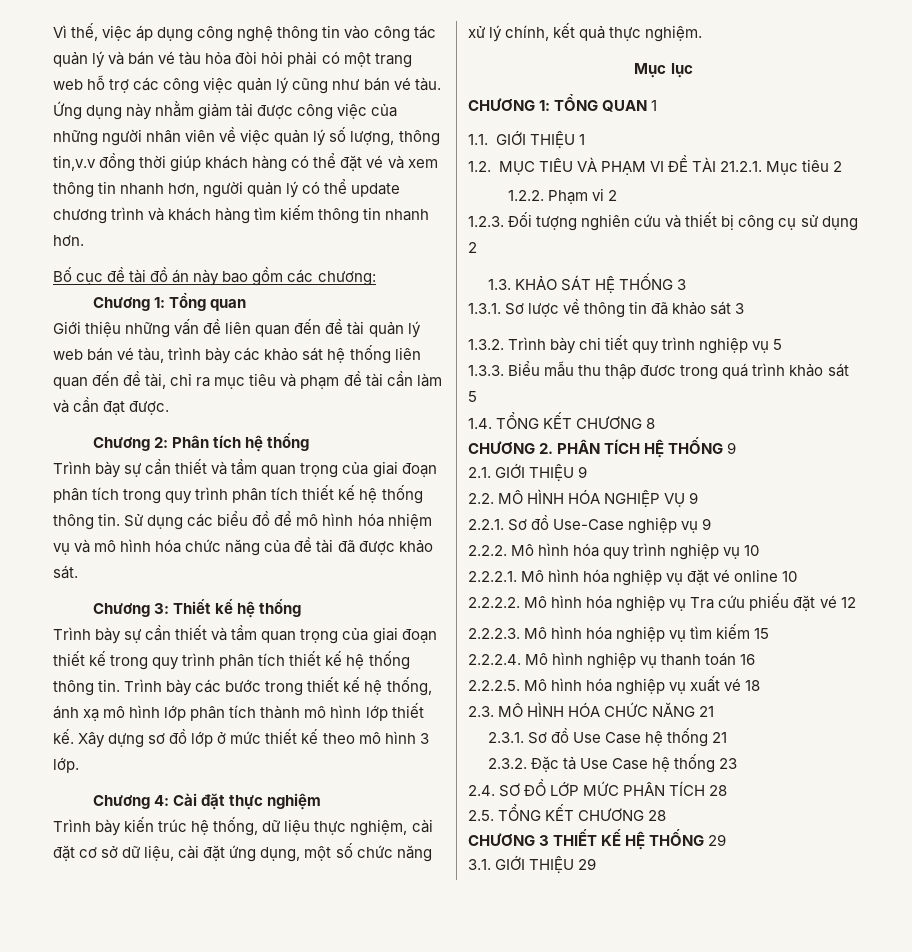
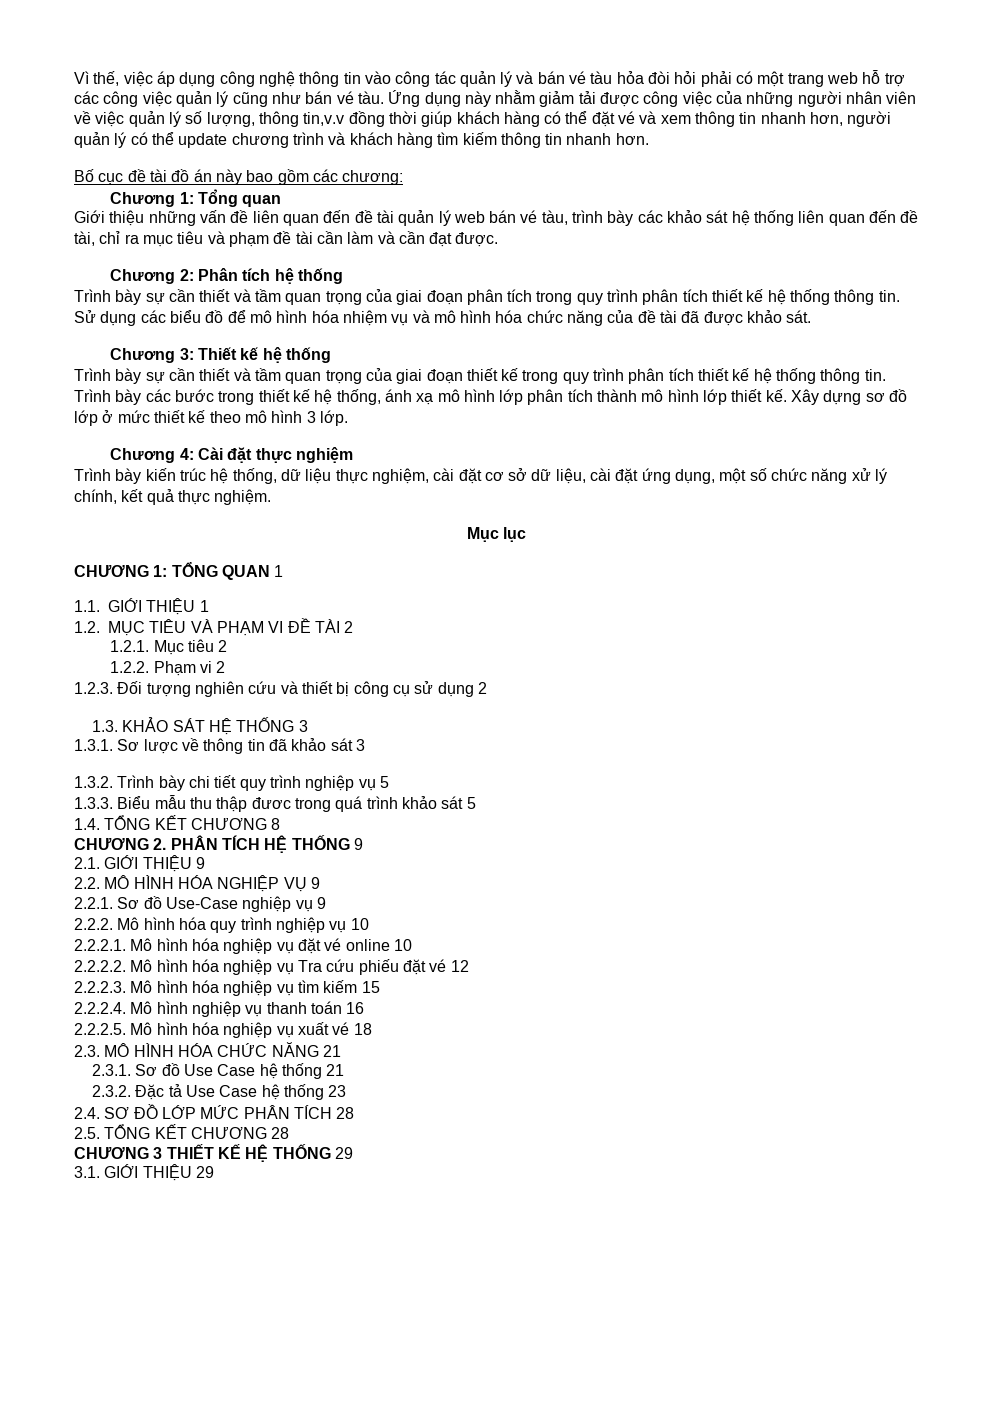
[719,161,762,172] 21.2.1. -> [344,621,354,633] [110,640,150,652] 2 // 1.2.1.

